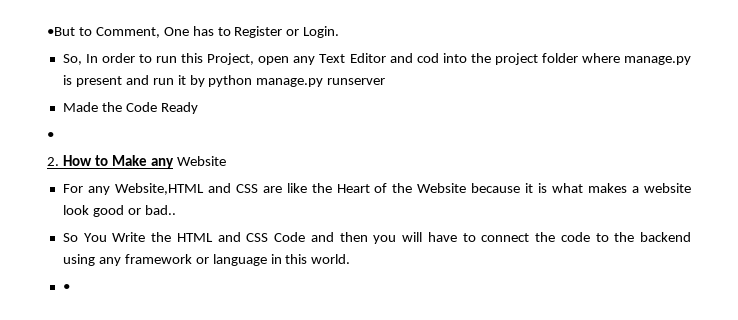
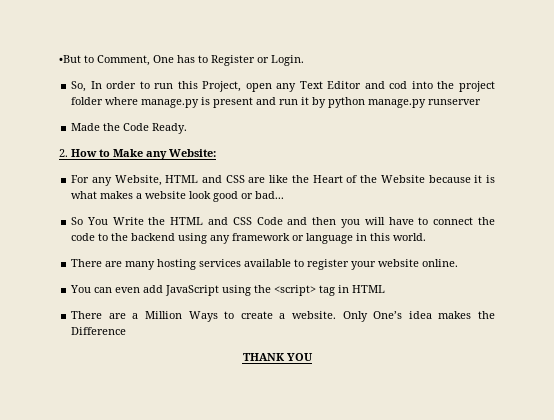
[160,102,198,114] [47,132,54,139] Ready // • -> [152,123,188,134] Ready.
[176,156,226,166] Website -> [169,149,216,157] Website:
[114,183,204,195] Website,HTML -> [114,175,199,186] Website, HTML
[144,205,176,215] bad.. -> [255,191,285,199] bad...
[62,284,70,291] • -> [71,259,459,270] [70,285,386,296] [71,311,496,322] [71,327,127,335] [242,353,313,361] There are many hosting services available to register your website online. // You can even add JavaScript using the <script> tag in HTML // There are a Million Ways to create a website. Only One’s idea makes the Difference // THANK YOU

